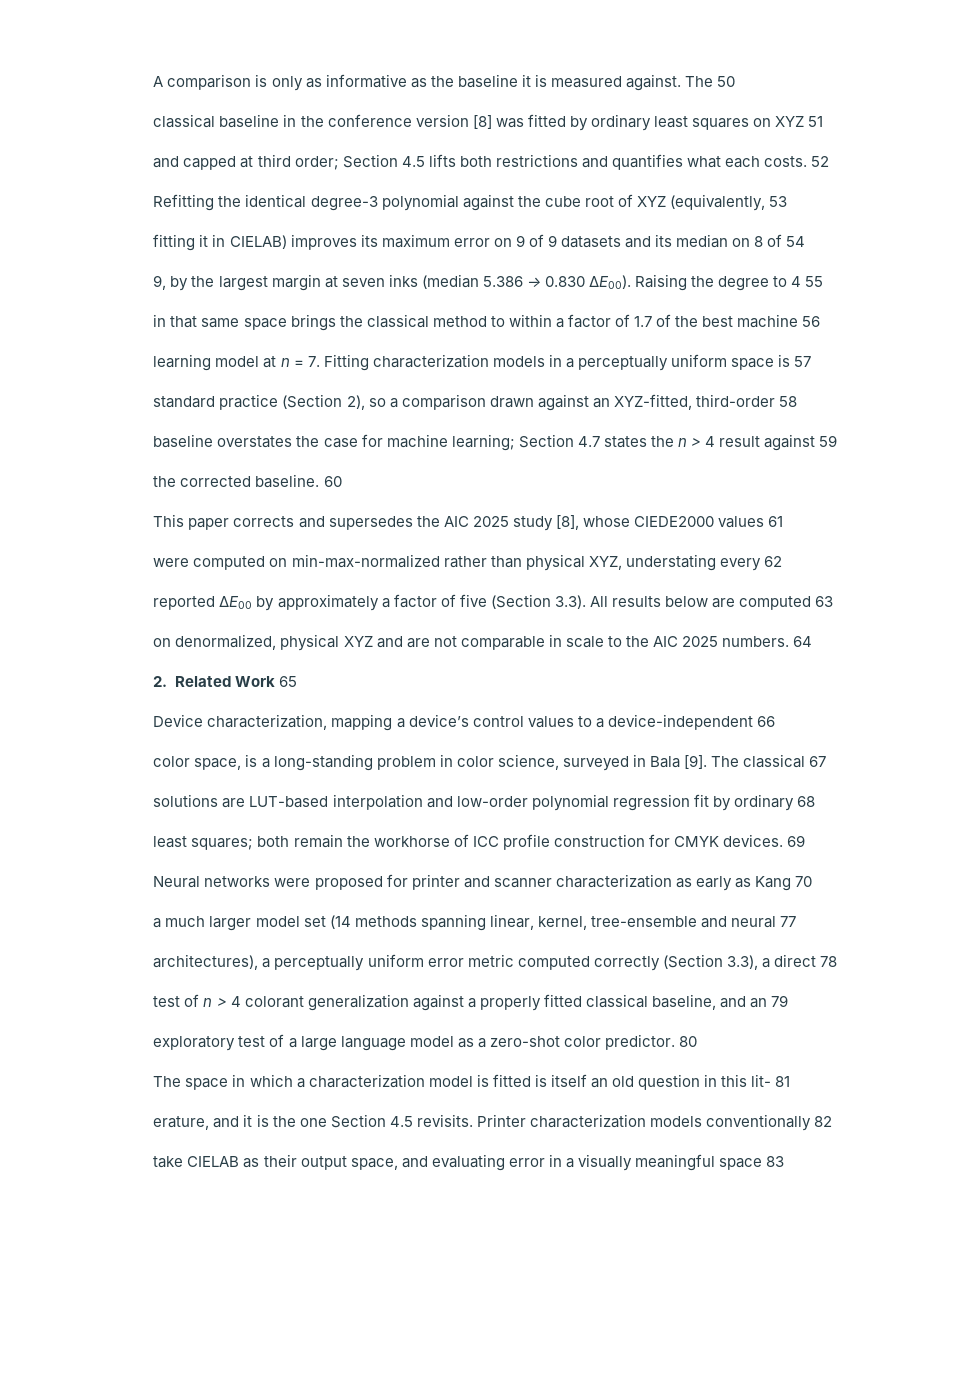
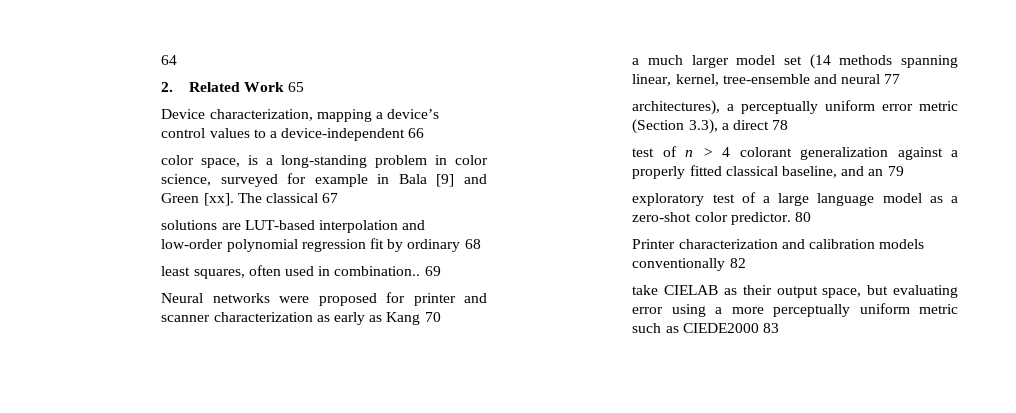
[153,74,736,91] [153,114,824,131] [153,154,830,170] [153,194,787,211] [153,234,806,251] [153,274,824,291] [153,314,821,331] [153,354,812,371] [153,394,797,411] [153,434,838,451] [153,474,342,488] [153,514,784,531] [153,554,782,571] [153,594,834,611] [153,634,790,651] A comparison is only as informative as the baseline it is measured against. The 50 // classical baseline in the conference version [8] was fitted by ordinary least squares on XYZ 51 // and capped at third order; Section 4.5 lifts both restrictions and quantifies what each costs. 52 // Refitting the identical degree-3 polynomial against the cube root of XYZ (equivalently, 53 // fitting it in CIELAB) improves its maximum error on 9 of 9 datasets and its median on 8 of 54 // 9, by the largest margin at seven inks (median 5.386 → 0.830 ∆E00). Raising the degree to 4 55 // in that same space brings the classical method to within a factor of 1.7 of the best machine 56 // learning model at n = 7. Fitting characterization models in a perceptually uniform space is 57 // standard practice (Section 2), so a comparison drawn against an XYZ-fitted, third-order 58 // baseline overstates the case for machine learning; Section 4.7 states the n > 4 result against 59 // the corrected baseline. 60 // This paper corrects and supersedes the AIC 2025 study [8], whose CIEDE2000 values 61 // were computed on min-max-normalized rather than physical XYZ, understating every 62 // reported ∆E00 by approximately a factor of five (Section 3.3). All results below are computed 63 // on denormalized, physical XYZ and are not comparable in scale to the AIC 2025 numbers. -> (161, 60) none
[632,754,707,769] in Bala [9]. -> [287,173,488,187] [161,193,234,206] for example in Bala [9] and Green [xx].
[191,834,783,850] squares; both remain the workhorse of ICC profile construction for CMYK devices. -> [193,265,421,279] squares, often used in combination..
[517,956,660,971] computed correctly -> (958, 106) none
[153,1074,791,1090] [153,1114,646,1130] The space in which a characterization model is fitted is itself an old question in this lit- 81 // erature, and it is the one Section 4.5 revisits. Printer characterization -> [632,239,875,249] Printer characterization and calibration
[401,1156,428,1168] and -> [867,285,889,295] but
[548,1154,763,1171] in a visually meaningful space -> [671,303,958,317] [632,323,759,333] using a more perceptually uniform metric such as CIEDE2000

